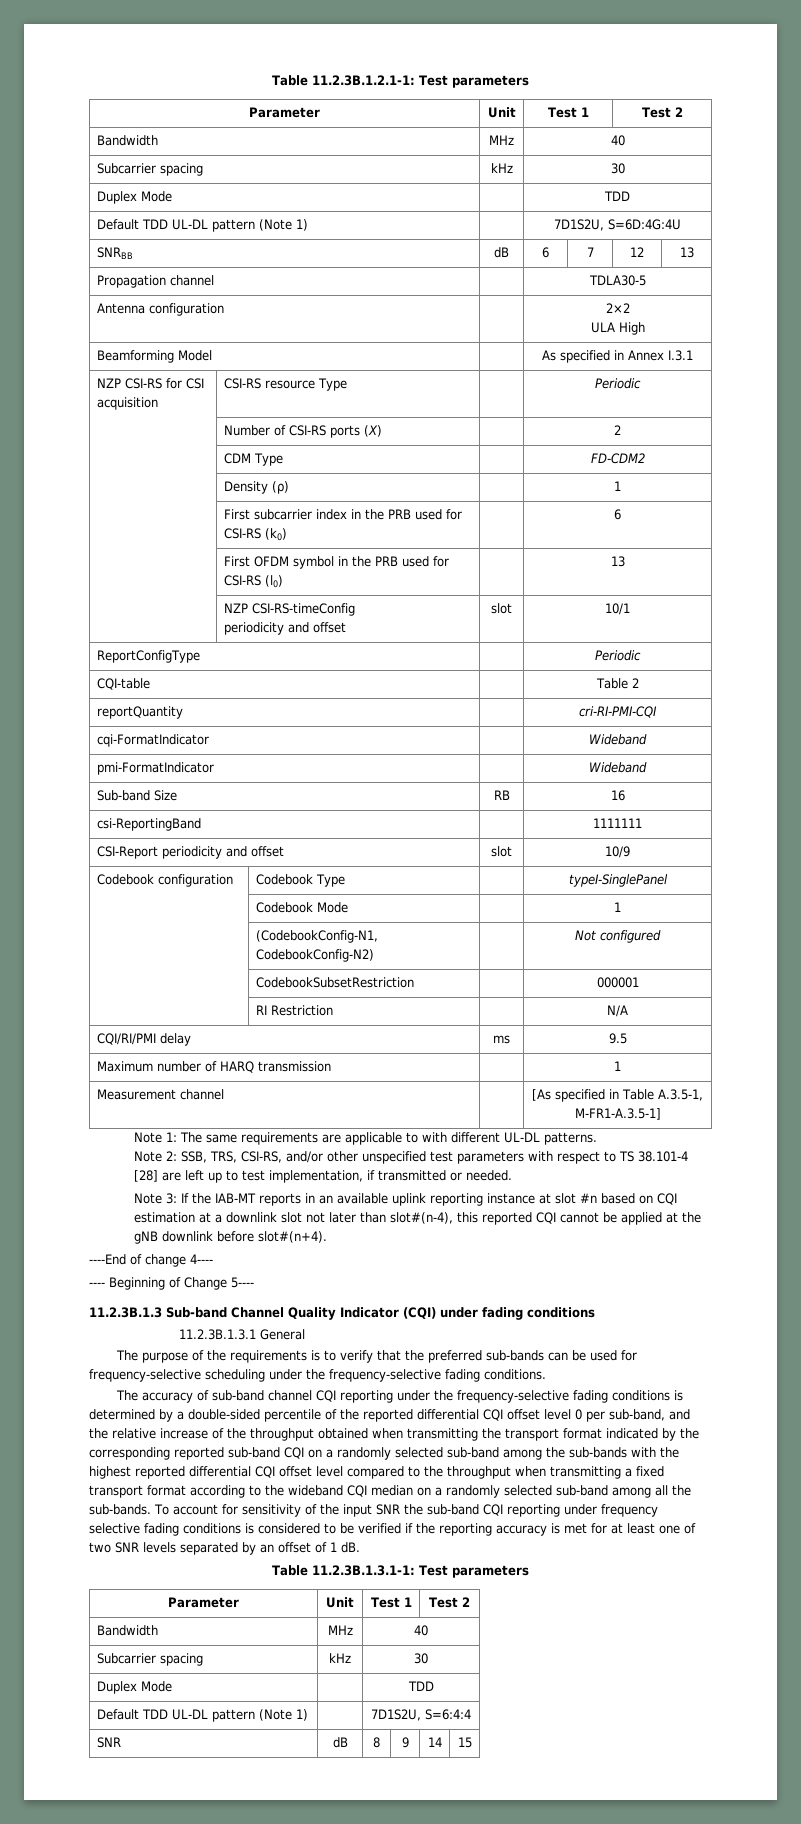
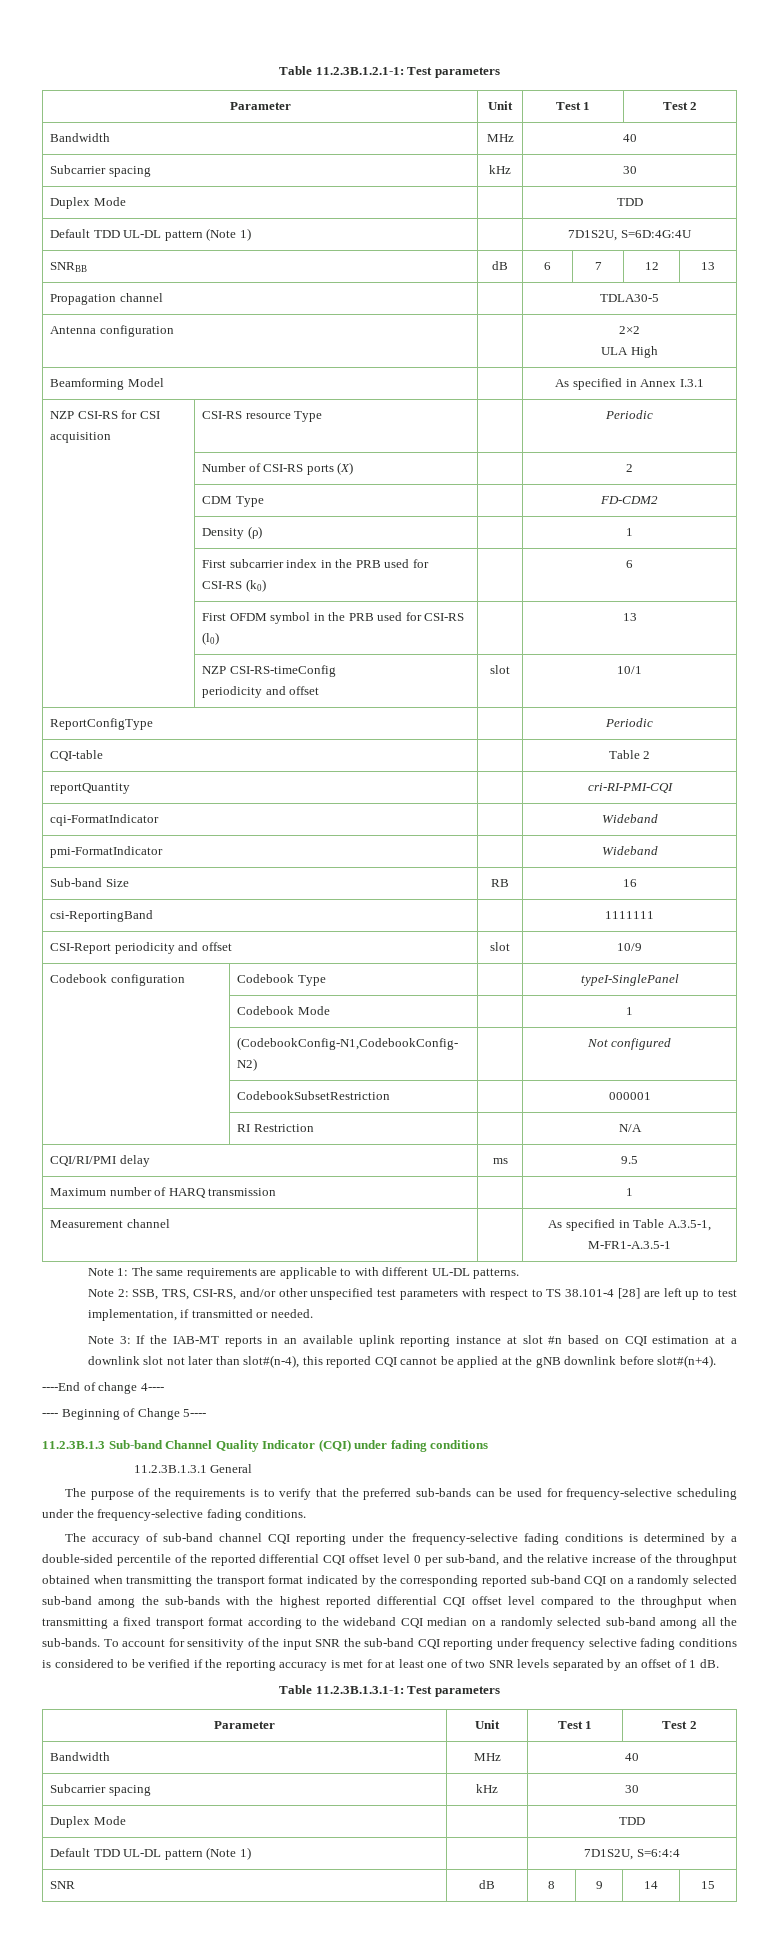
[532,1089,552,1101] [As -> [548,1220,563,1228] As
[574,1108,661,1120] M-FR1-A.3.5-1] -> [587,1241,671,1249] M-FR1-A.3.5-1

